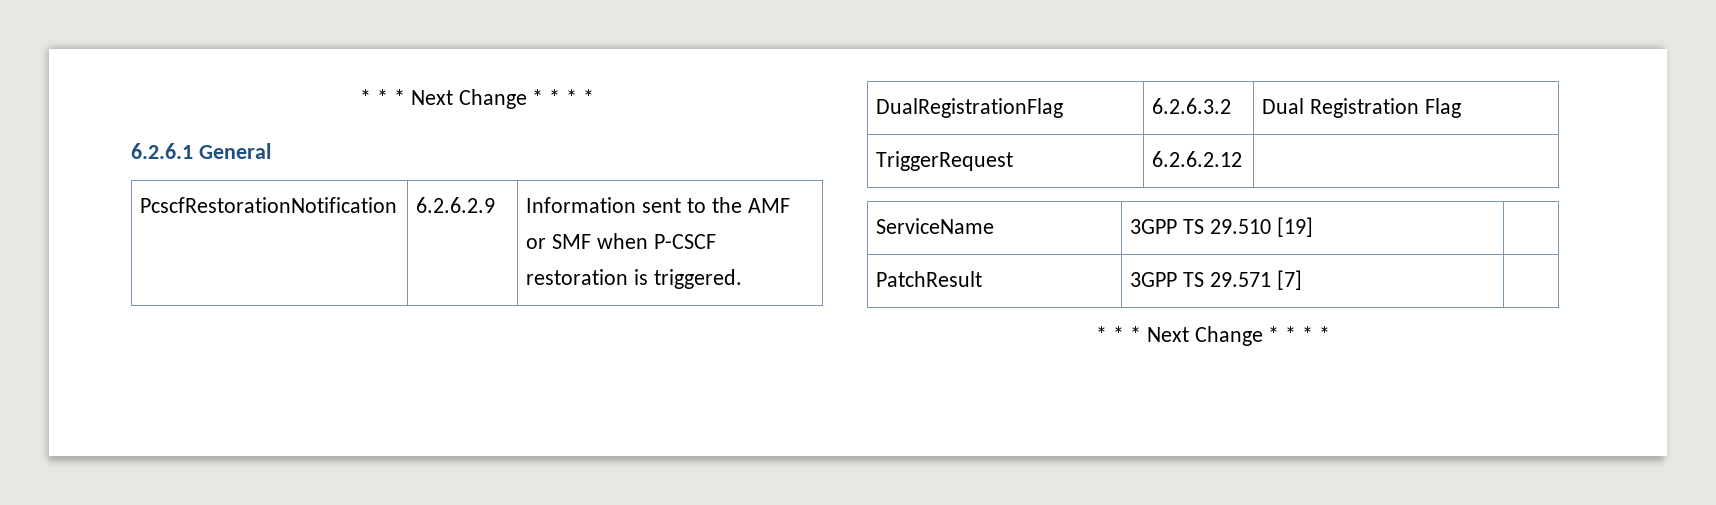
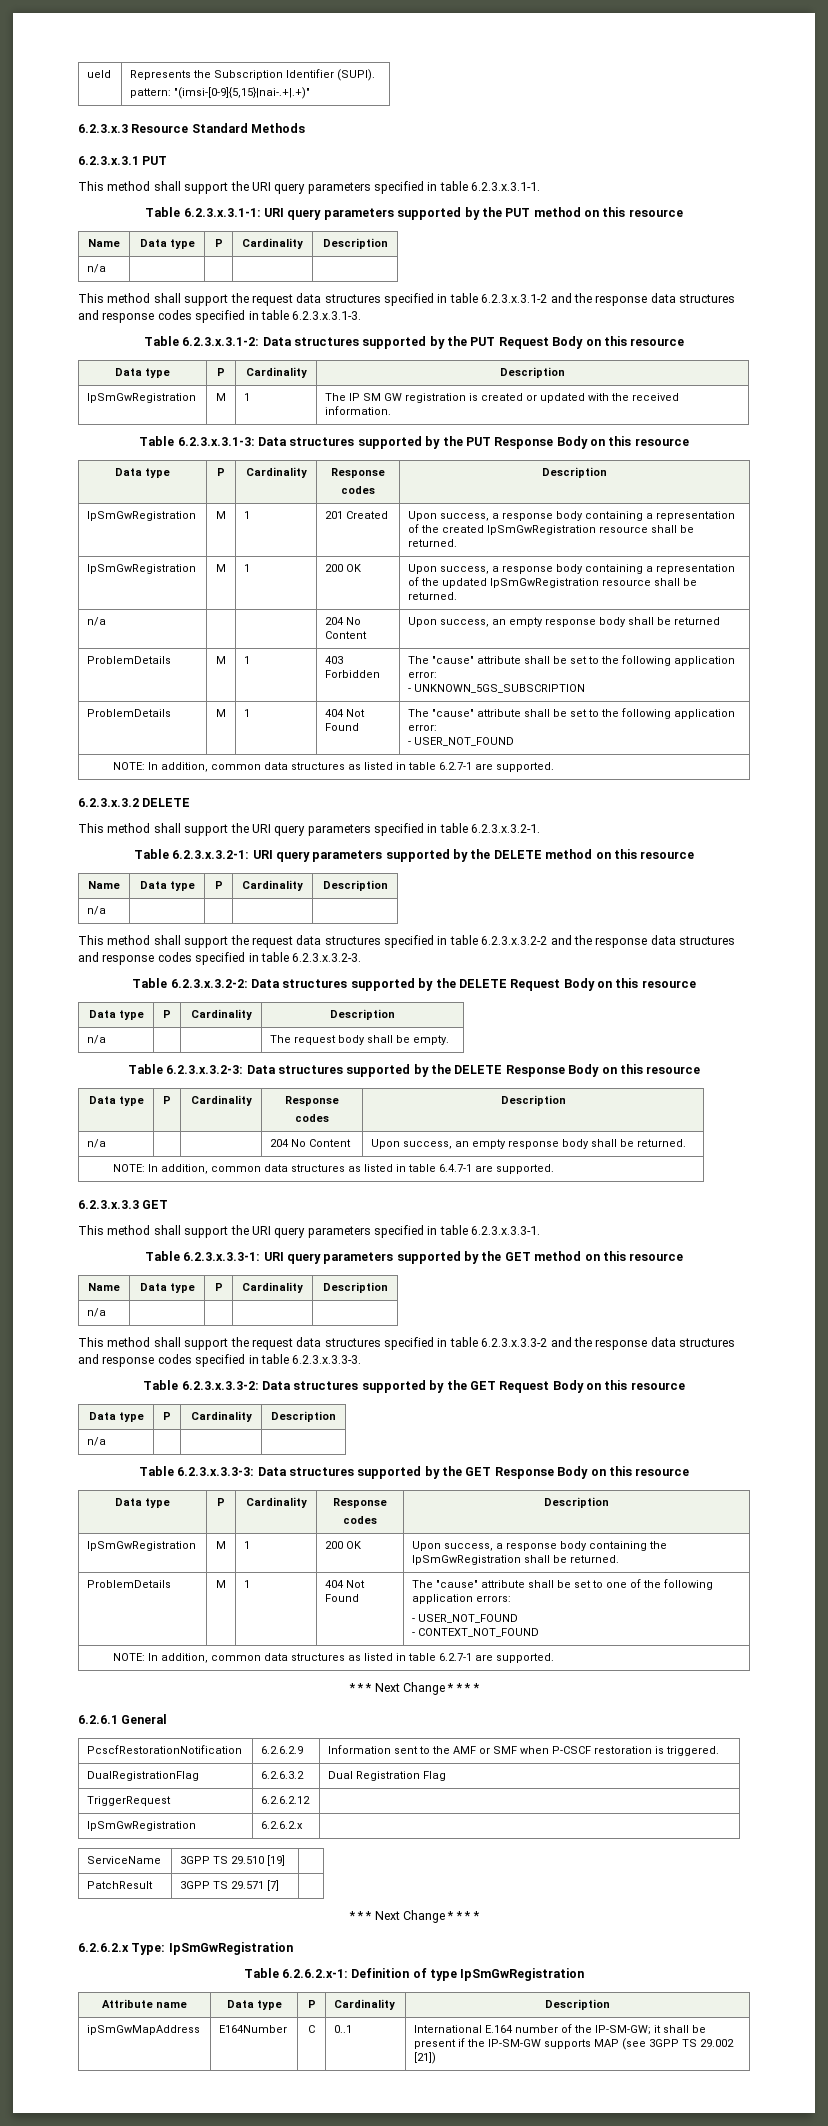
(360, 97) none -> [87,70,112,78] [130,69,376,81] [130,87,311,99] [78,123,306,133] [78,156,168,165] [78,181,541,194] [145,207,683,220] [88,239,120,247] [139,239,195,249] [214,239,223,247] [242,238,303,249] [322,238,388,249] [87,264,107,273] [78,293,735,306] [78,310,362,323] [143,336,685,349] [115,368,170,378] [217,368,225,376] [245,367,307,378] [500,367,565,378] [87,393,197,403] [216,393,226,401] [244,393,251,401] [325,393,680,403] [325,406,392,415] [139,436,689,449] [115,468,170,478] [217,468,225,476] [245,467,307,478] [331,468,385,478] [341,486,375,494] [542,467,607,478] [87,511,197,521] [216,511,226,519] [244,511,251,519] [325,511,389,519] [408,511,736,521] [408,524,695,535] [408,539,458,547] [87,564,197,574] [216,564,226,572] [244,564,251,572] [325,564,362,572] [408,564,736,574] [408,577,698,588] [408,592,458,600] [87,617,107,626] [325,617,362,625] [325,631,368,639] [408,617,721,627] [87,656,172,664] [216,656,226,664] [244,656,251,664] [325,656,344,664] [325,670,381,678] [408,655,736,666] [408,671,438,678] [408,684,586,693] [87,709,172,717] [216,709,226,717] [244,709,251,717] [325,709,366,717] [325,723,360,731] [408,708,736,719] [408,724,438,731] [408,737,515,746] [113,762,555,772] [78,798,191,807] [78,823,541,836] [133,849,695,862] [88,881,120,889] [139,881,195,891] [214,881,223,889] [242,880,303,891] [322,880,388,891] [87,906,107,915] [78,935,735,948] [78,952,362,965] [132,978,696,991] [88,1010,144,1020] [163,1010,171,1018] [190,1009,252,1020] [330,1009,395,1020] [87,1035,107,1044] [270,1035,450,1045] [127,1064,701,1077] [88,1096,144,1106] [163,1096,171,1104] [190,1095,252,1106] [285,1096,339,1106] [295,1114,329,1122] [500,1095,566,1106] [87,1139,107,1148] [270,1139,352,1147] [371,1139,687,1149] [113,1164,555,1174] [78,1200,169,1209] [78,1225,541,1238] [144,1251,684,1264] [88,1283,120,1291] [139,1283,195,1293] [214,1283,223,1291] [242,1282,303,1293] [322,1282,388,1293] [87,1308,107,1317] [78,1337,735,1350] [78,1354,362,1367] [143,1380,685,1393] [88,1412,144,1422] [163,1412,171,1420] [190,1411,252,1422] [271,1411,336,1422] [87,1437,107,1446] [138,1466,690,1479] [115,1498,170,1508] [217,1498,225,1506] [245,1497,307,1508] [333,1498,387,1508] [343,1516,377,1524] [544,1497,609,1508] [87,1541,197,1551] [216,1541,226,1549] [244,1541,251,1549] [325,1541,362,1549] [412,1541,668,1551] [412,1555,620,1565] [87,1580,172,1588] [216,1580,226,1588] [244,1580,251,1588] [325,1580,366,1588] [325,1594,360,1602] [412,1579,714,1590] [412,1594,512,1604] [412,1614,519,1623] [412,1628,540,1637] [113,1653,555,1663] ueId | Represents the Subscription Identifier (SUPI). // pattern: "(imsi-[0-9]{5,15}|nai-.+|.+)" // 6.2.3.x.3 Resource Standard Methods // 6.2.3.x.3.1 PUT // This method shall support the URI query parameters specified in table 6.2.3.x.3.1-1. // Table 6.2.3.x.3.1-1: URI query parameters supported by the PUT method on this resource // Name | Data type | P | Cardinality | Description // n/a | | | | // This method shall support the request data structures specified in table 6.2.3.x.3.1-2 and the response data structures and response codes specified in table 6.2.3.x.3.1-3. // Table 6.2.3.x.3.1-2: Data structures supported by the PUT Request Body on this resource // Data type | P | Cardinality | Description // IpSmGwRegistration | M | 1 | The IP SM GW registration is created or updated with the received information. // Table 6.2.3.x.3.1-3: Data structures supported by the PUT Response Body on this resource // Data type | P | Cardinality | Response // codes | Description // IpSmGwRegistration | M | 1 | 201 Created | Upon success, a response body containing a representation of the created IpSmGwRegistration resource shall be returned. // IpSmGwRegistration | M | 1 | 200 OK | Upon success, a response body containing a representation of the updated IpSmGwRegistration resource shall be returned. // n/a | | | 204 No Content | Upon success, an empty response body shall be returned // ProblemDetails | M | 1 | 403 Forbidden | The "cause" attribute shall be set to the following application error: // - UNKNOWN_5GS_SUBSCRIPTION // ProblemDetails | M | 1 | 404 Not Found | The "cause" attribute shall be set to the following application error: // - USER_NOT_FOUND // NOTE: In addition, common data structures as listed in table 6.2.7-1 are supported. // 6.2.3.x.3.2 DELETE // This method shall support the URI query parameters specified in table 6.2.3.x.3.2-1. // Table 6.2.3.x.3.2-1: URI query parameters supported by the DELETE method on this resource // Name | Data type | P | Cardinality | Description // n/a | | | | // This method shall support the request data structures specified in table 6.2.3.x.3.2-2 and the response data structures and response codes specified in table 6.2.3.x.3.2-3. // Table 6.2.3.x.3.2-2: Data structures supported by the DELETE Request Body on this resource // Data type | P | Cardinality | Description // n/a | | | The request body shall be empty. // Table 6.2.3.x.3.2-3: Data structures supported by the DELETE Response Body on this resource // Data type | P | Cardinality | Response // codes | Description // n/a | | | 204 No Content | Upon success, an empty response body shall be returned. // NOTE: In addition, common data structures as listed in table 6.4.7-1 are supported. // 6.2.3.x.3.3 GET // This method shall support the URI query parameters specified in table 6.2.3.x.3.3-1. // Table 6.2.3.x.3.3-1: URI query parameters supported by the GET method on this resource // Name | Data type | P | Cardinality | Description // n/a | | | | // This method shall support the request data structures specified in table 6.2.3.x.3.3-2 and the response data structures and response codes specified in table 6.2.3.x.3.3-3. // Table 6.2.3.x.3.3-2: Data structures supported by the GET Request Body on this resource // Data type | P | Cardinality | Description // n/a | | | // Table 6.2.3.x.3.3-3: Data structures supported by the GET Response Body on this resource // Data type | P | Cardinality | Response // codes | Description // IpSmGwRegistration | M | 1 | 200 OK | Upon success, a response body containing the IpSmGwRegistration shall be returned. // ProblemDetails | M | 1 | 404 Not Found | The "cause" attribute shall be set to one of the following application errors: // - USER_NOT_FOUND // - CONTEXT_NOT_FOUND // NOTE: In addition, common data structures as listed in table 6.2.7-1 are supported. //
(1243, 159) none -> [87,1821,197,1831] [261,1821,304,1829] // IpSmGwRegistration | 6.2.6.2.x |
(1330, 334) none -> [78,1942,293,1955] [243,1968,585,1981] [102,1999,187,2008] [226,2000,282,2010] [307,2000,316,2008] [334,1999,396,2010] [545,1999,610,2010] [87,2025,201,2035] [219,2025,288,2033] [308,2025,315,2033] [334,2025,353,2033] [414,2024,707,2035] [414,2038,735,2050] [414,2052,437,2064] // 6.2.6.2.x Type: IpSmGwRegistration // Table 6.2.6.2.x-1: Definition of type IpSmGwRegistration // Attribute name | Data type | P | Cardinality | Description // ipSmGwMapAddress | E164Number | C | 0..1 | International E.164 number of the IP-SM-GW; it shall be present if the IP-SM-GW supports MAP (see 3GPP TS 29.002 [21])

